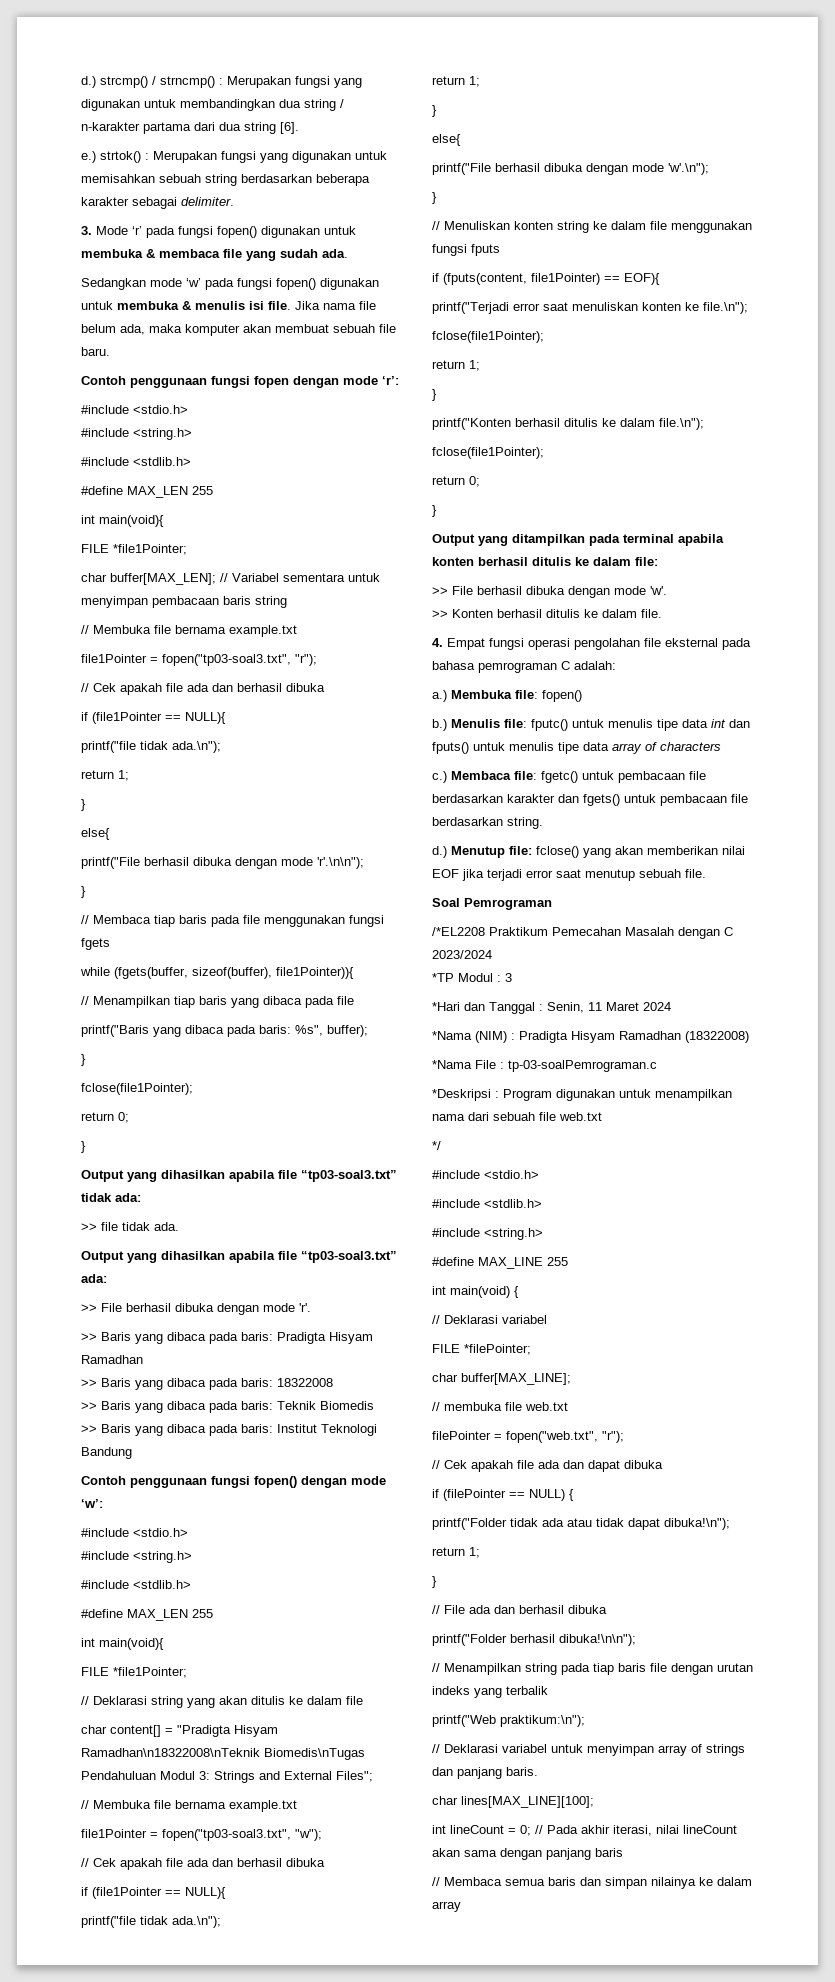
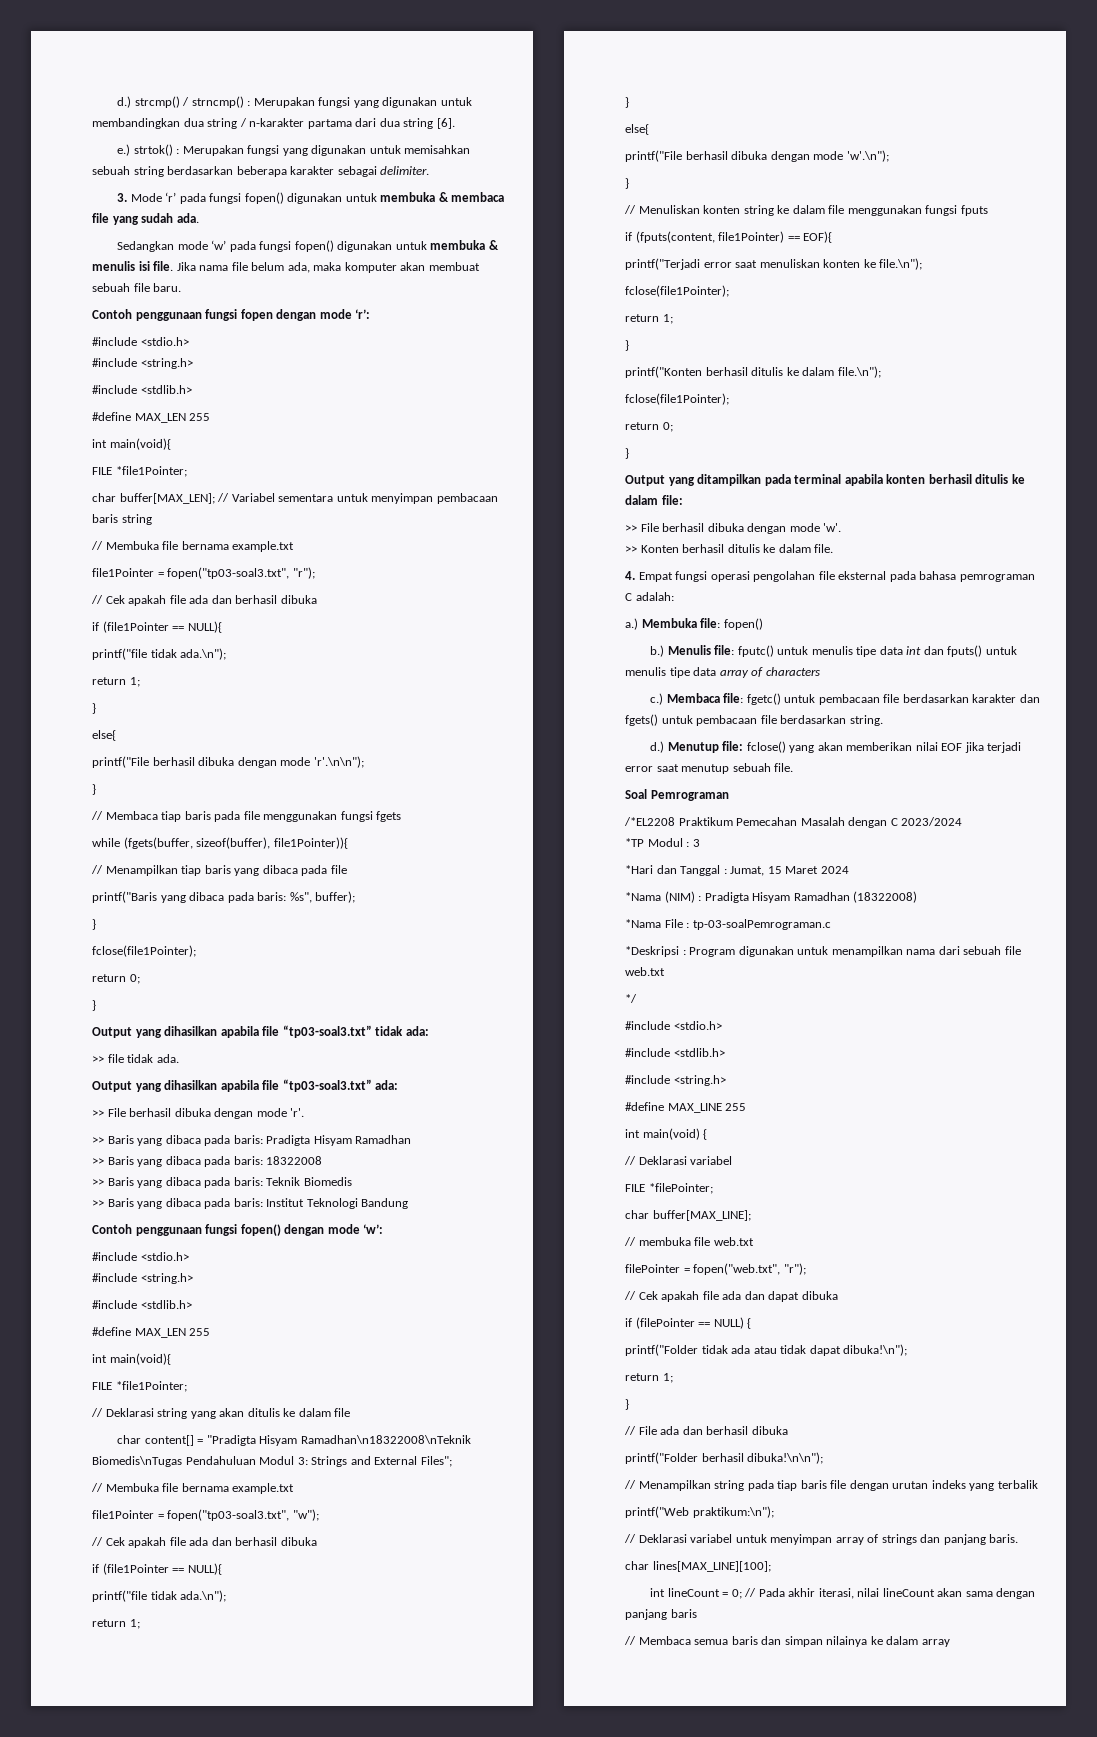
[547,1002,602,1013] Senin, 11 -> [730,866,782,876] Jumat, 15

